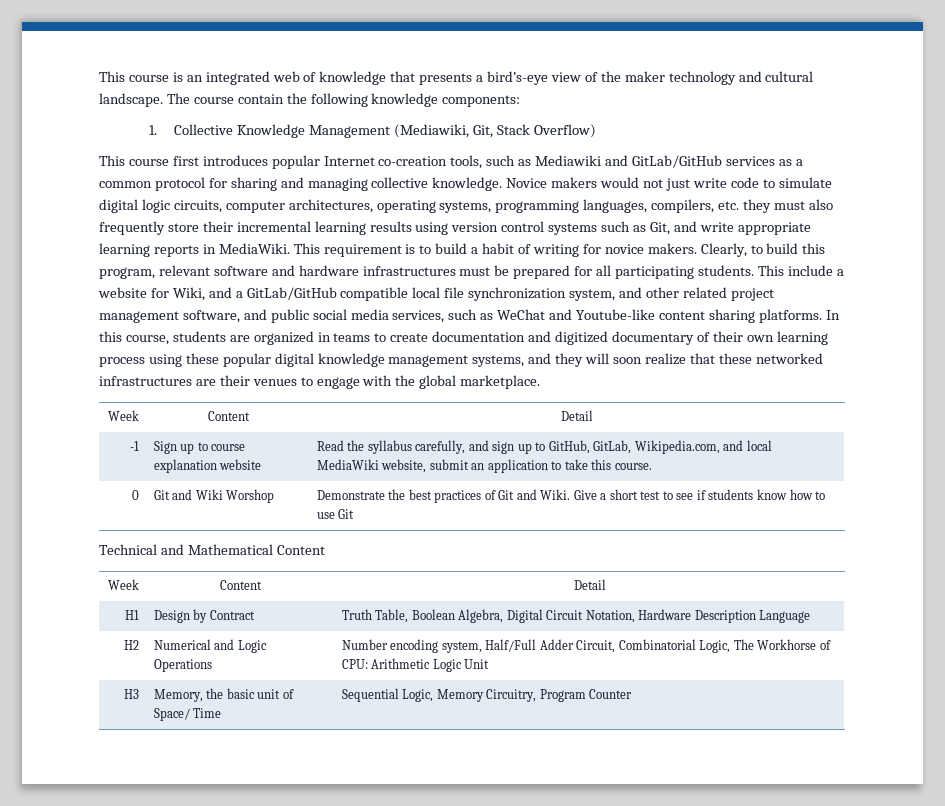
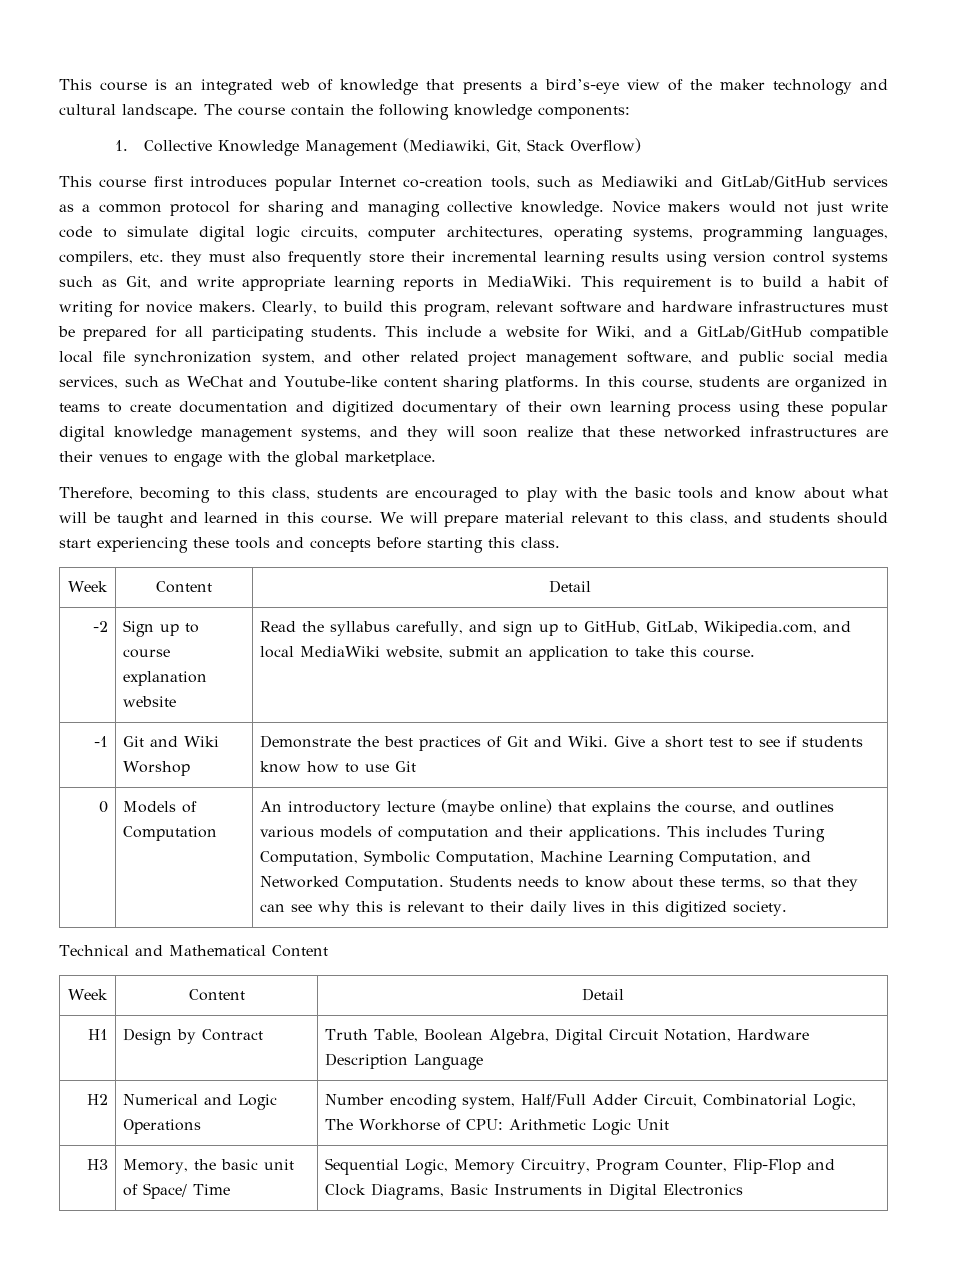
[107,410,139,421] [207,411,250,421] [561,410,593,421] [130,441,140,451] // Week | Content | Detail // -1 -> [59,487,888,503] [59,512,889,528] [59,537,560,553] [68,581,109,592] [156,581,212,593] [549,580,591,593] [92,621,108,632] // Therefore, becoming to this class, students are encouraged to play with the basic tools and know about what will be taught and learned in this course. We will prepare material relevant to this class, and students should start experiencing these tools and concepts before starting this class. // Week | Content | Detail // -2
[132,490,140,500] 0 -> [93,736,108,747] -1
(355, 514) none -> [98,801,108,813] [123,801,198,813] [123,826,218,841] [260,799,835,816] [260,826,826,842] [260,850,812,867] [260,875,859,891] [260,901,788,917] // 0 | Models of Computation | An introductory lecture (maybe online) that explains the course, and outlines various models of computation and their applications. This includes Turing Computation, Symbolic Computation, Machine Learning Computation, and Networked Computation. Students needs to know about these terms, so that they can see why this is relevant to their daily lives in this digitized society.
[589,689,633,699] Counter -> [665,1159,836,1174] [325,1183,744,1200] Counter, Flip-Flop and Clock Diagrams, Basic Instruments in Digital Electronics

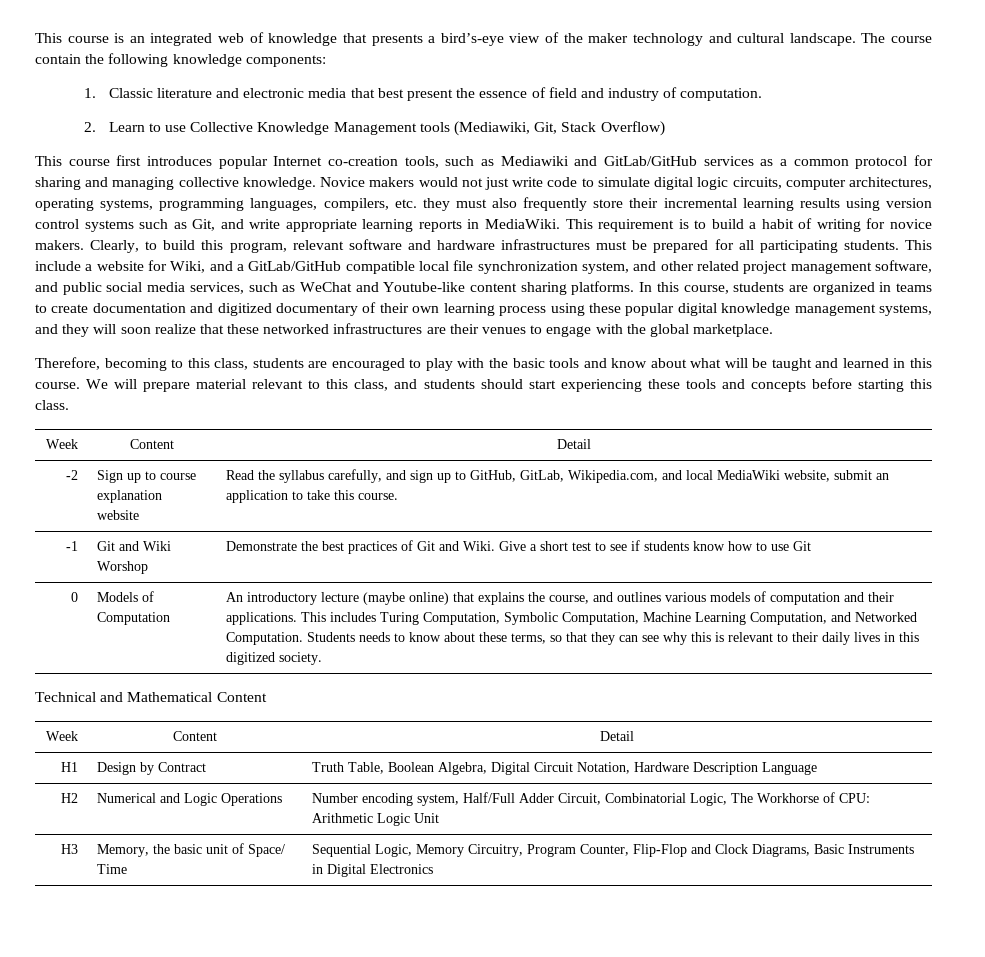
(129, 145) none -> [108,87,763,101] [84,122,187,132] Classic literature and electronic media that best present the essence of field and industry of computation. // 2. Learn to use
(397, 148) none -> [419,122,450,132] tools

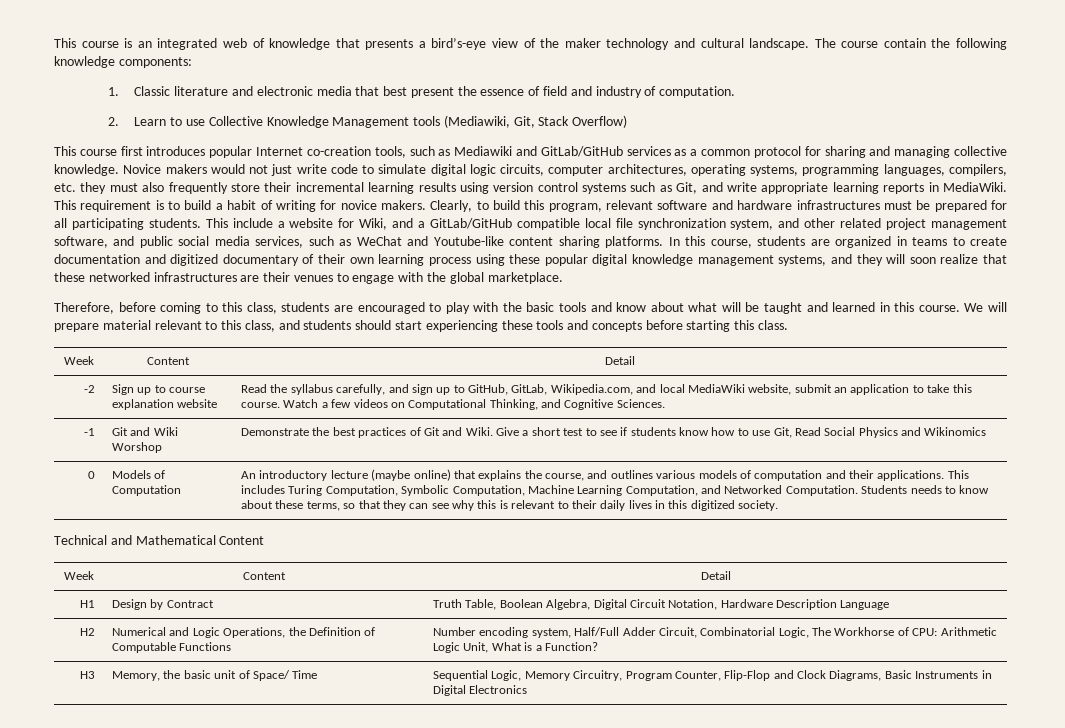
[104,358,167,371] becoming -> [118,302,202,314] before coming
(398, 496) none -> [283,399,665,410] Watch a few videos on Computational Thinking, and Cognitive Sciences.
[792,541,811,551] Git -> [773,427,987,438] Git, Read Social Physics and Wikinomics
[220,793,282,806] Operations -> [223,627,376,638] [112,642,232,653] Operations, the Definition of Computable Functions
[413,813,439,823] Unit -> [463,642,598,653] Unit, What is a Function?

